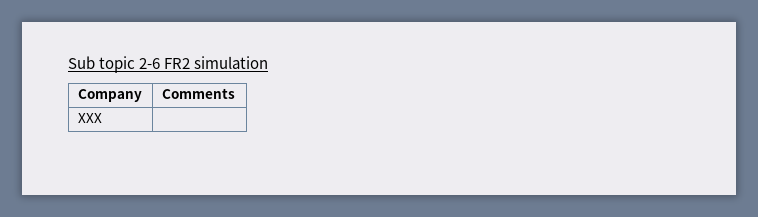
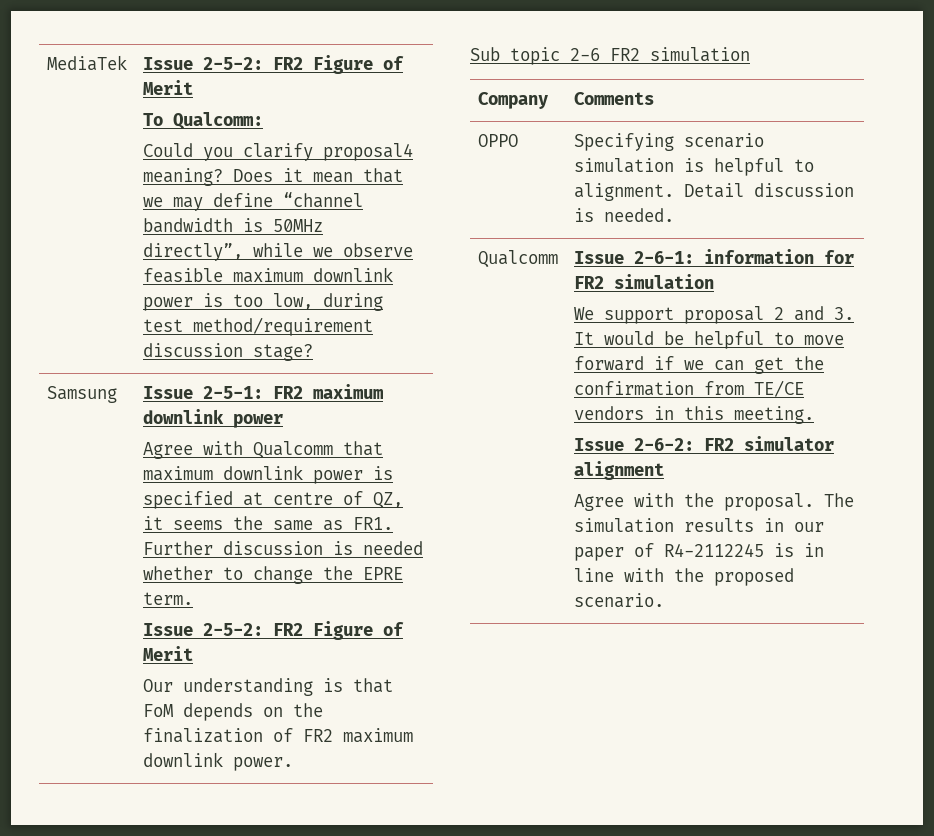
(68, 62) none -> [46,55,127,71] [142,55,404,74] [142,80,193,95] [142,112,263,129] [142,143,413,161] [142,168,403,186] [142,192,363,211] [142,218,323,233] [142,243,413,261] [142,267,393,283] [142,293,383,311] [142,317,373,336] [142,343,313,361] [46,386,117,403] [142,384,383,399] [142,409,283,428] [142,441,383,459] [142,465,393,484] [142,491,403,509] [142,516,393,531] [142,541,423,555] [142,566,403,584] [142,592,193,605] [142,621,404,640] [142,646,193,661] [142,678,393,696] [142,703,323,721] [142,728,413,743] [142,752,293,771] MediaTek | Issue 2-5-2: FR2 Figure of Merit // To Qualcomm: // Could you clarify proposal4 meaning? Does it mean that we may define “channel bandwidth is 50MHz directly”, while we observe feasible maximum downlink power is too low, during test method/requirement discussion stage? // Samsung | Issue 2-5-1: FR2 maximum downlink power // Agree with Qualcomm that maximum downlink power is specified at centre of QZ, it seems the same as FR1. Further discussion is needed whether to change the EPRE term. // Issue 2-5-2: FR2 Figure of Merit // Our understanding is that FoM depends on the finalization of FR2 maximum downlink power. //
[77,113,102,123] XXX | -> [477,134,518,147] [573,133,764,151] [573,158,814,176] [573,183,854,201] [573,208,674,222] [477,250,558,268] [573,249,854,264] [573,274,714,289] [573,306,854,324] [573,331,844,349] [573,356,824,374] [573,380,804,397] [573,406,814,424] [573,436,834,451] [573,461,664,480] [573,493,854,511] [573,518,824,533] [573,543,824,561] [573,568,794,586] [573,593,664,608] OPPO | Specifying scenario simulation is helpful to alignment. Detail discussion is needed. // Qualcomm | Issue 2-6-1: information for FR2 simulation // We support proposal 2 and 3. It would be helpful to move forward if we can get the confirmation from TE/CE vendors in this meeting. // Issue 2-6-2: FR2 simulator alignment // Agree with the proposal. The simulation results in our paper of R4-2112245 is in line with the proposed scenario.

